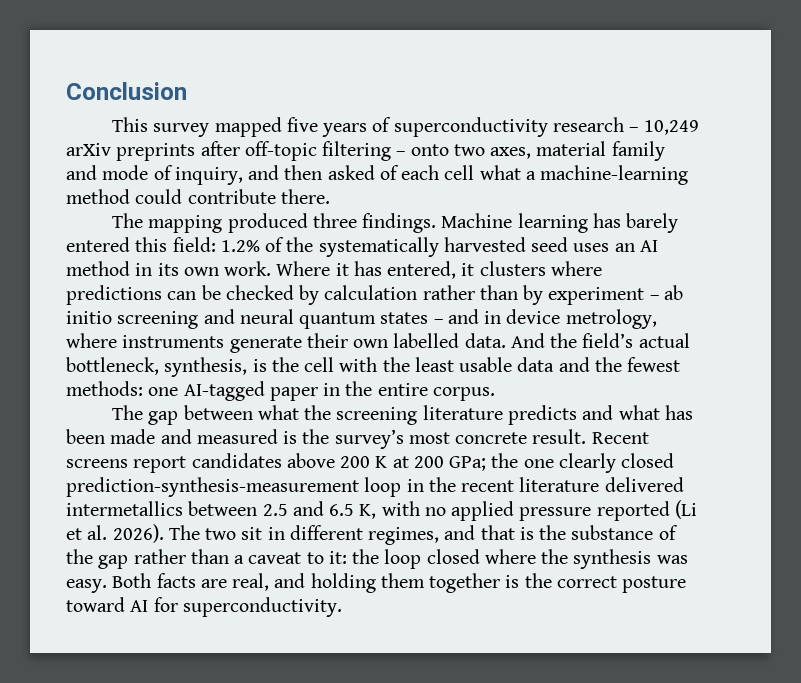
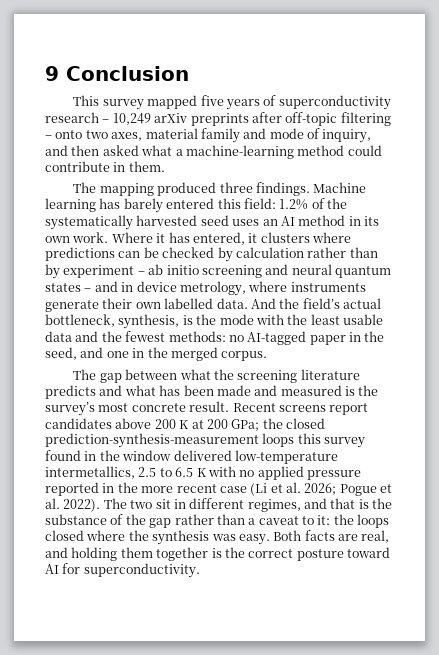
(66, 91) none -> [45,66,59,81] 9
[379,165,475,180] of each cell -> (139, 150) none
[280,189,330,204] there. -> [113,161,165,172] in them.
[304,357,335,372] cell -> [219,314,254,325] mode
[148,387,179,396] one -> [228,335,244,342] no
[377,383,428,396] entire -> [45,347,218,361] seed, and one in the merged
[523,453,675,473] [66,477,684,497] [66,501,377,519] one clearly closed prediction-synthesis-measurement loop in the recent literature delivered intermetallics between 2.5 and 6.5 K, -> [286,418,325,429] [45,433,366,448] [45,450,338,464] [45,466,207,479] closed prediction-synthesis-measurement loops this survey found in the window delivered low-temperature intermetallics, 2.5 to 6.5 K
[674,500,697,519] [66,524,164,543] (Li et al. 2026). -> [102,482,393,496] [45,498,101,512] in the more recent case (Li et al. 2026; Pogue et al. 2022).
[384,549,422,569] loop -> [357,514,390,528] loops

